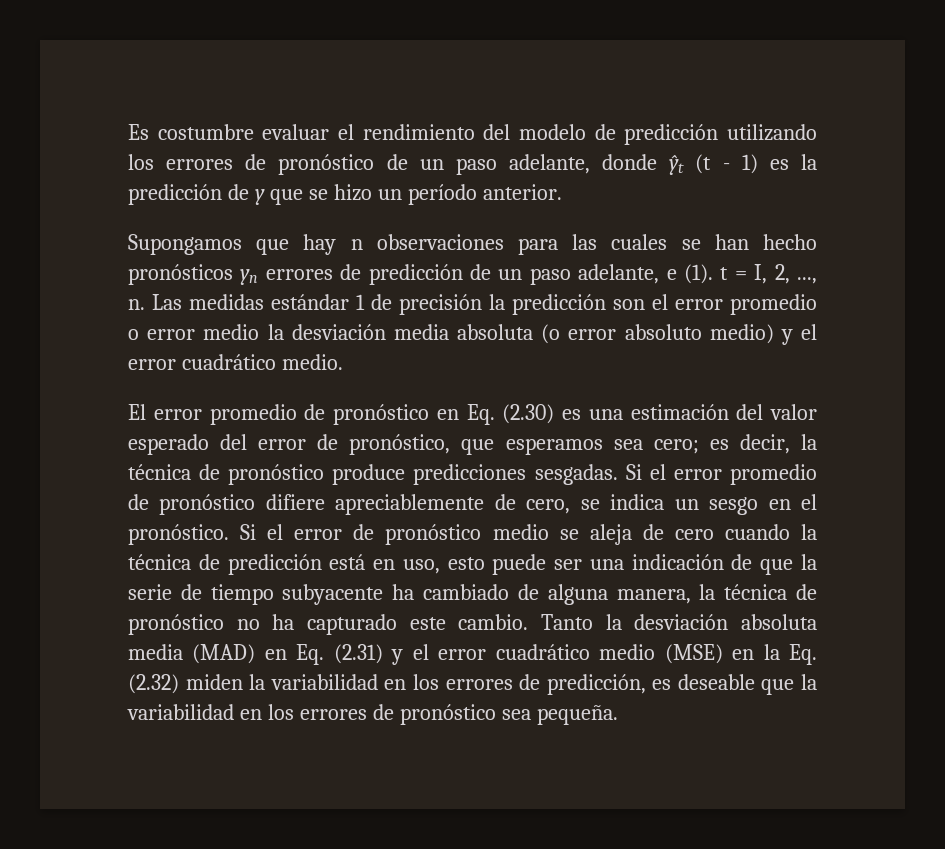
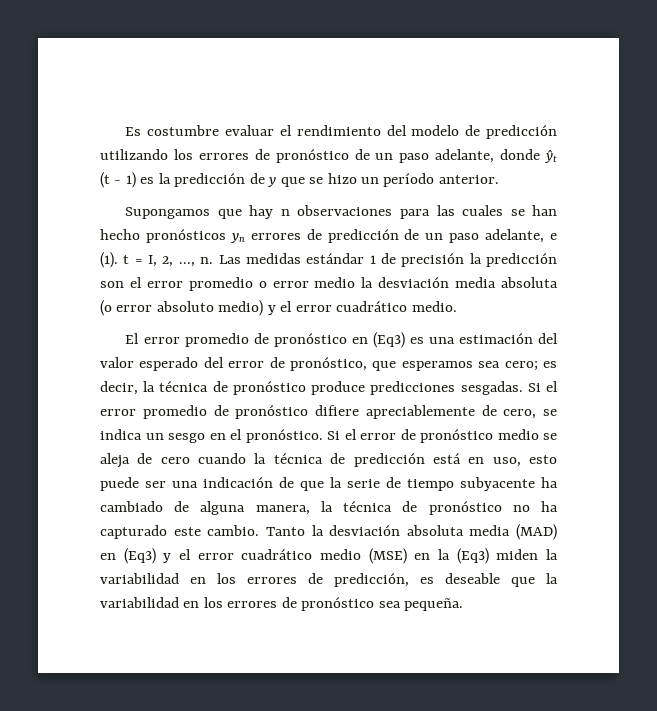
[466,404,555,425] Eq. (2.30) -> [372,332,405,348] (Eq3)
[296,644,383,665] Eq. (2.31) -> [123,548,156,564] (Eq3)
[788,644,817,665] [128,674,179,694] Eq. (2.32) -> [456,548,489,564] (Eq3)

